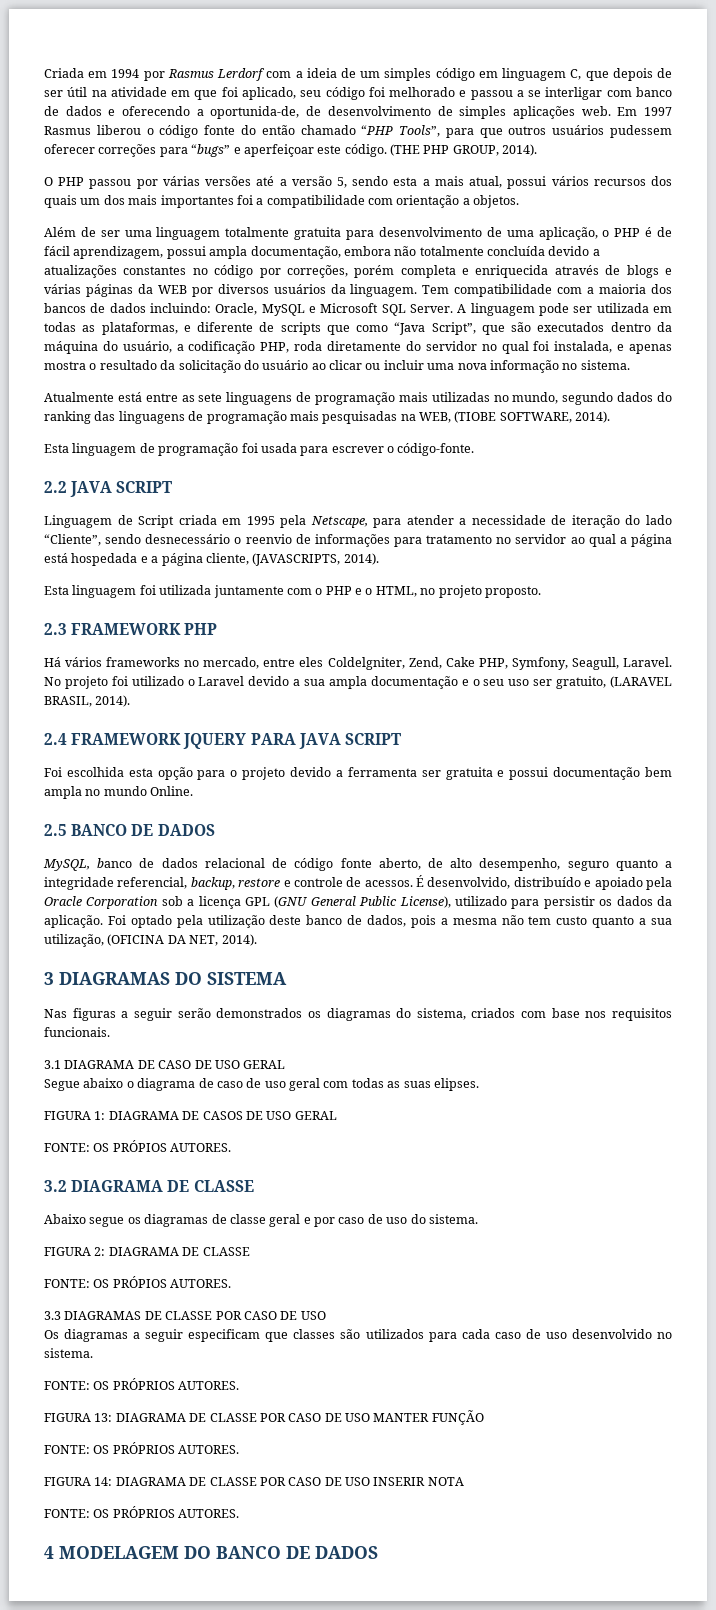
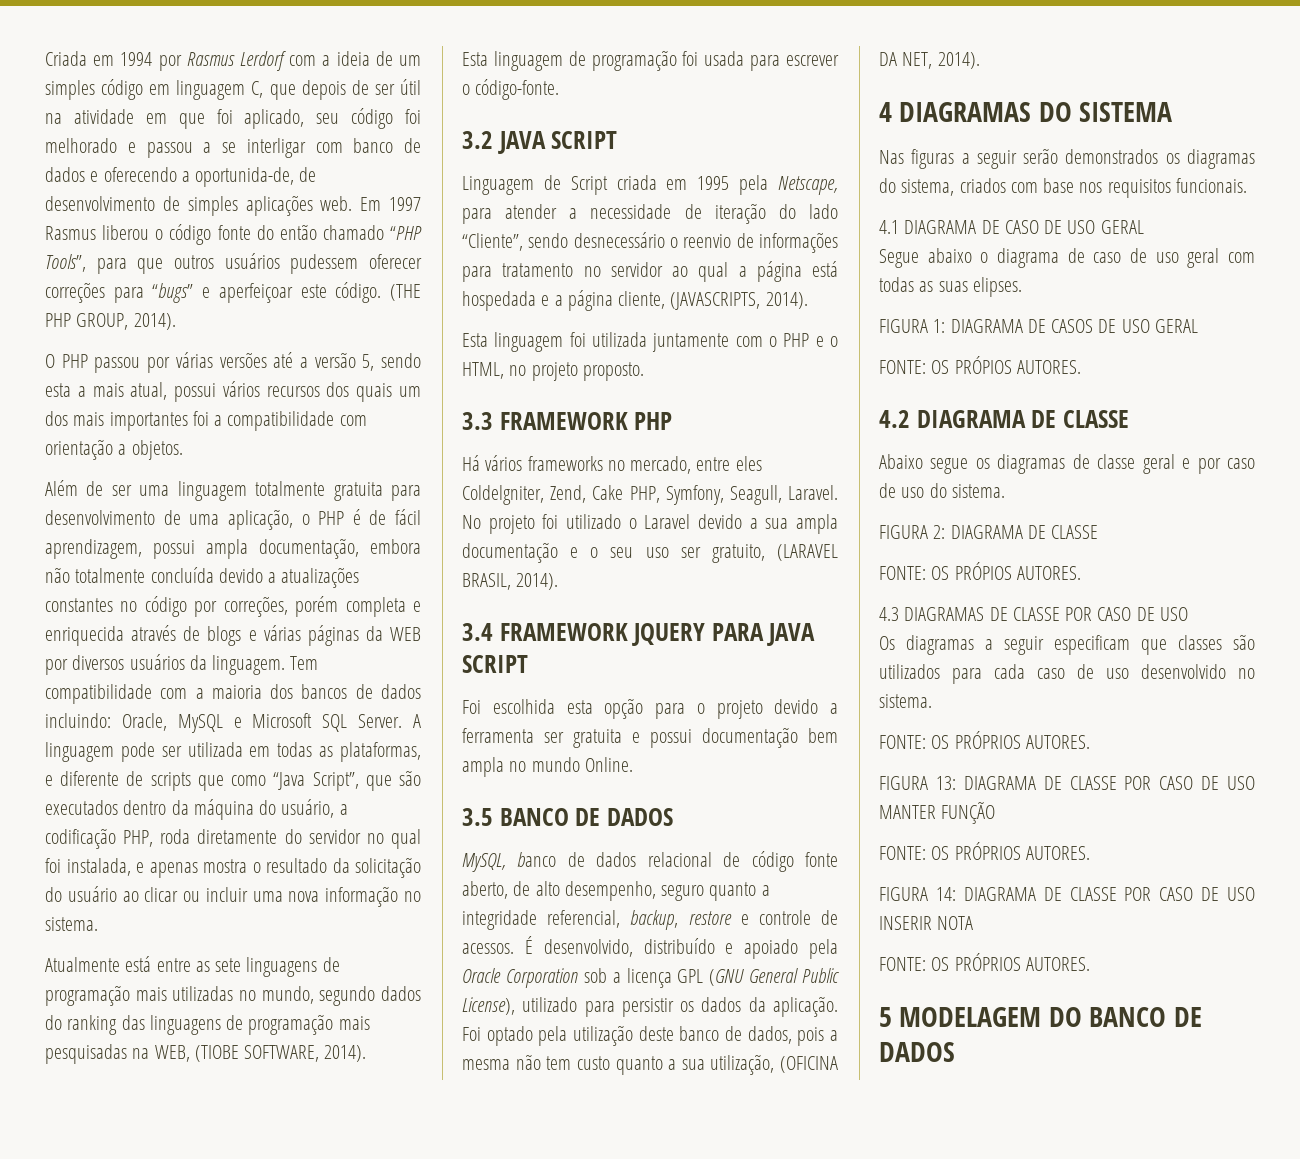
[44,481,67,493] 2.2 -> [462,131,493,149] 3.2
[44,623,67,635] 2.3 -> [462,412,493,430] 3.3
[44,733,67,745] 2.4 -> [462,623,493,641] 3.4
[44,824,67,836] 2.5 -> [462,808,493,826] 3.5
[44,972,54,985] 3 -> [879,102,892,122] 4
[44,1060,61,1069] 3.1 -> [879,220,899,234] 4.1
[44,1180,67,1192] 3.2 -> [879,410,910,428] 4.2
[44,1311,61,1320] 3.3 -> [879,607,899,621] 4.3
[44,1546,54,1559] 4 -> [879,1007,892,1027] 5

